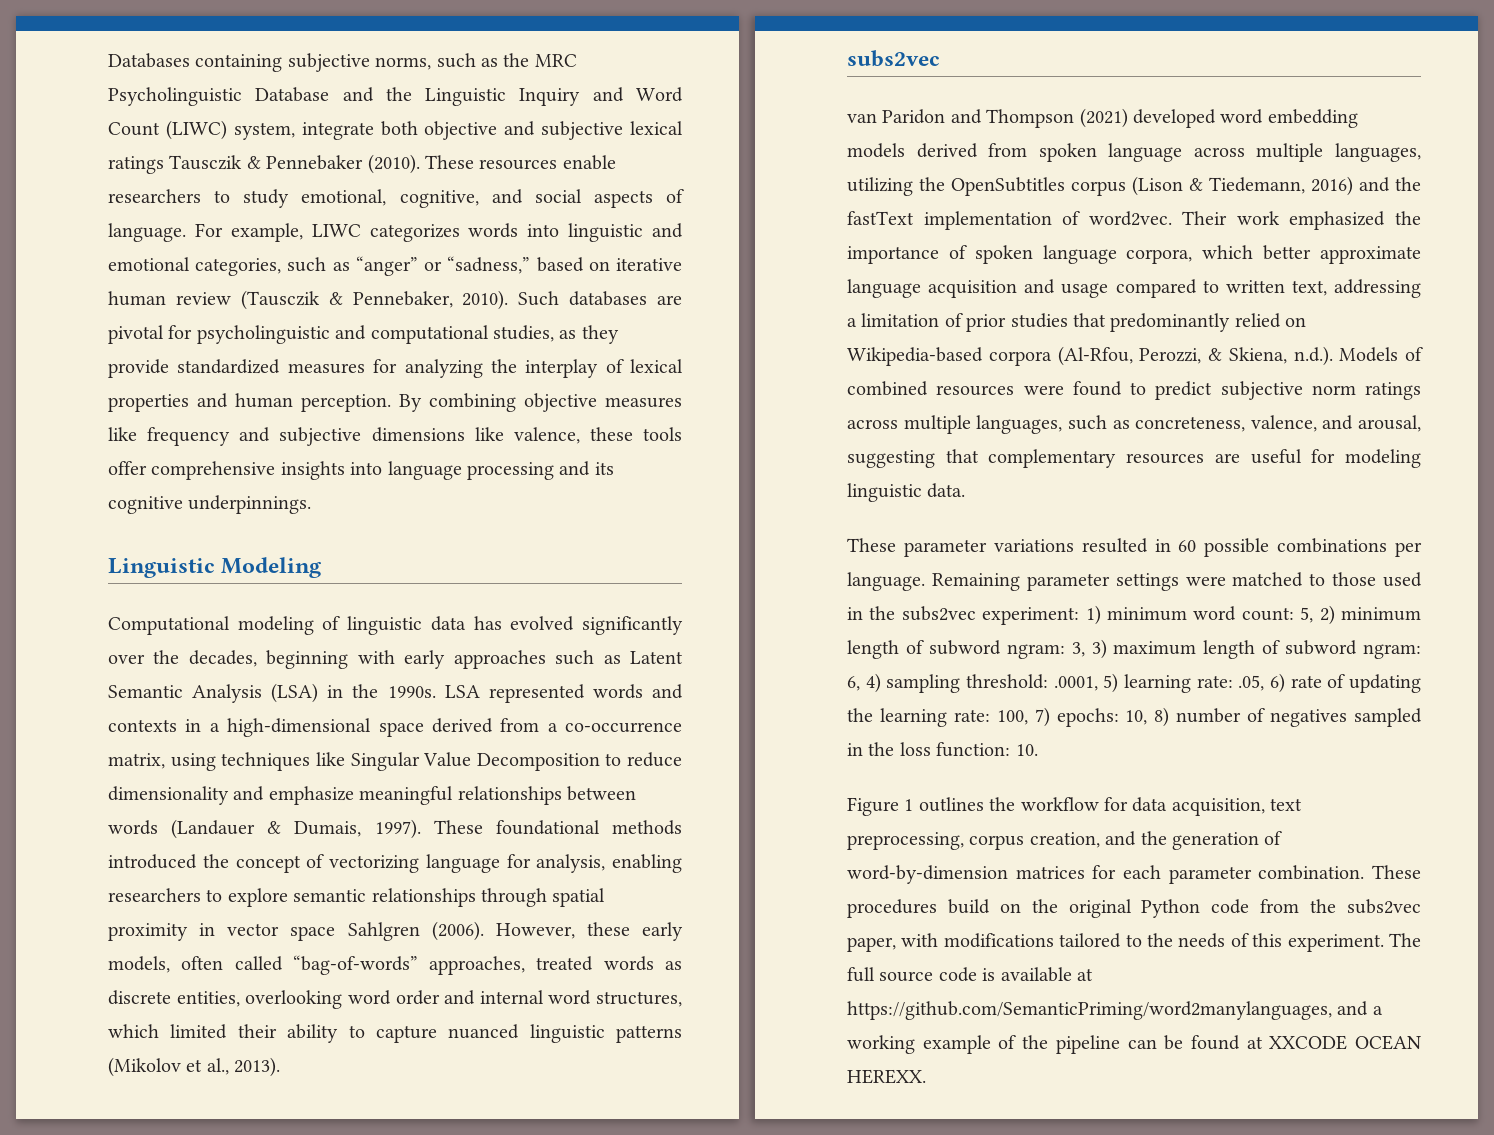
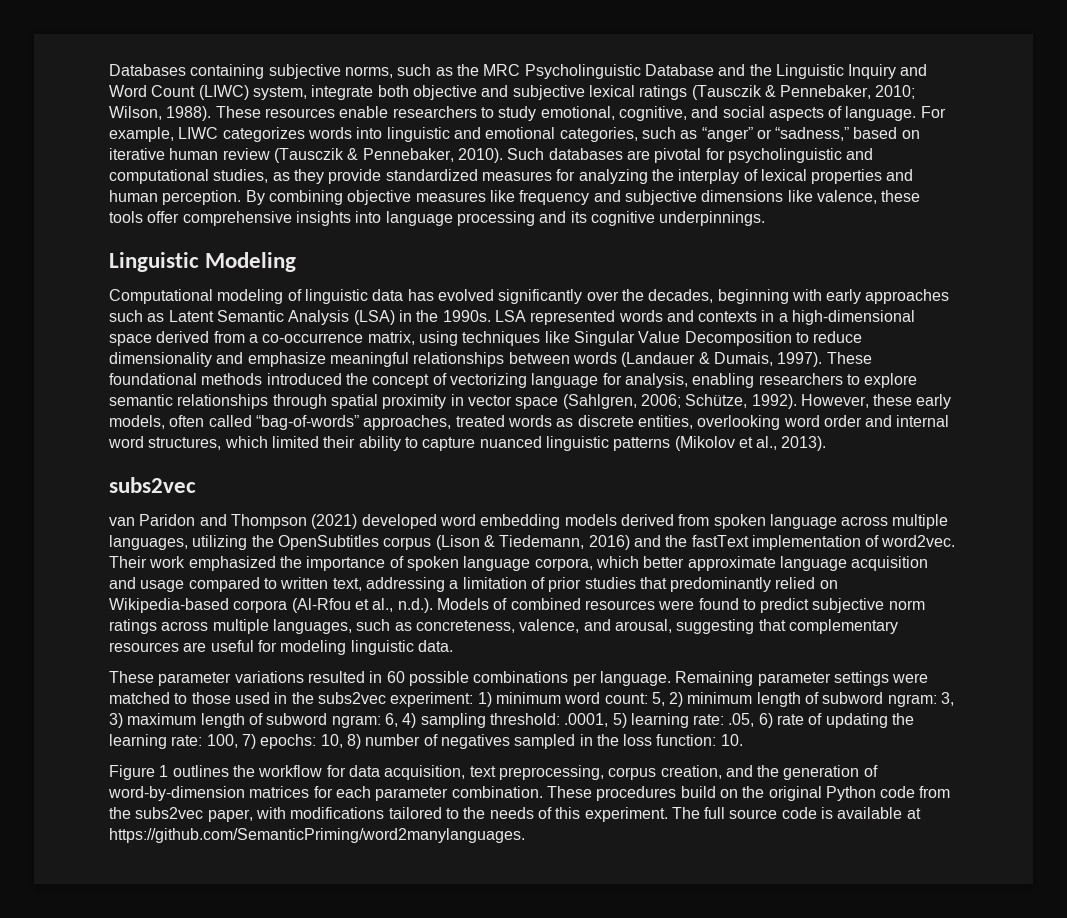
[169,154,420,174] Tausczik & Pennebaker (2010). -> [691,85,916,100] [109,106,212,121] (Tausczik & Pennebaker, 2010; Wilson, 1988).
[347,921,484,941] Sahlgren (2006). -> [562,394,797,409] (Sahlgren, 2006; Schütze, 1992).
[1057,346,1287,366] (Al-Rfou, Perozzi, & Skiena, -> [291,598,394,613] (Al-Rfou et al.,
[847,1001,1383,1020] [847,1035,1421,1054] [847,1069,926,1084] https://github.com/SemanticPriming/word2manylanguages, and a working example of the pipeline can be found at XXCODE OCEAN HEREXX. -> [109,828,525,843] https://github.com/SemanticPriming/word2manylanguages.

